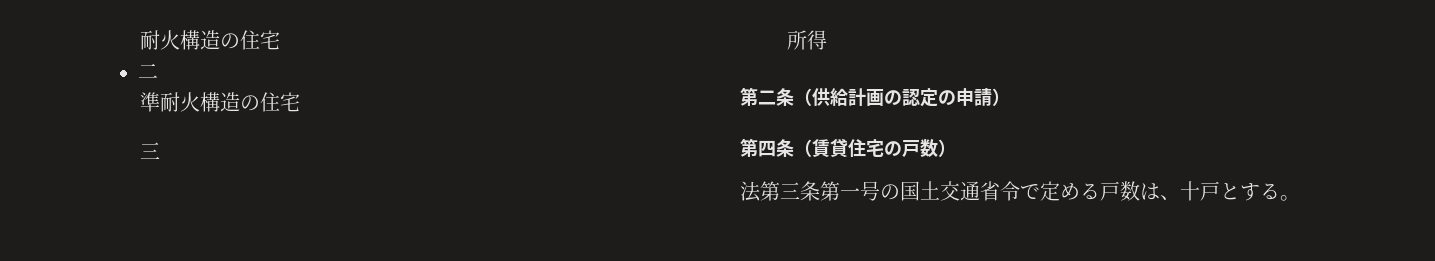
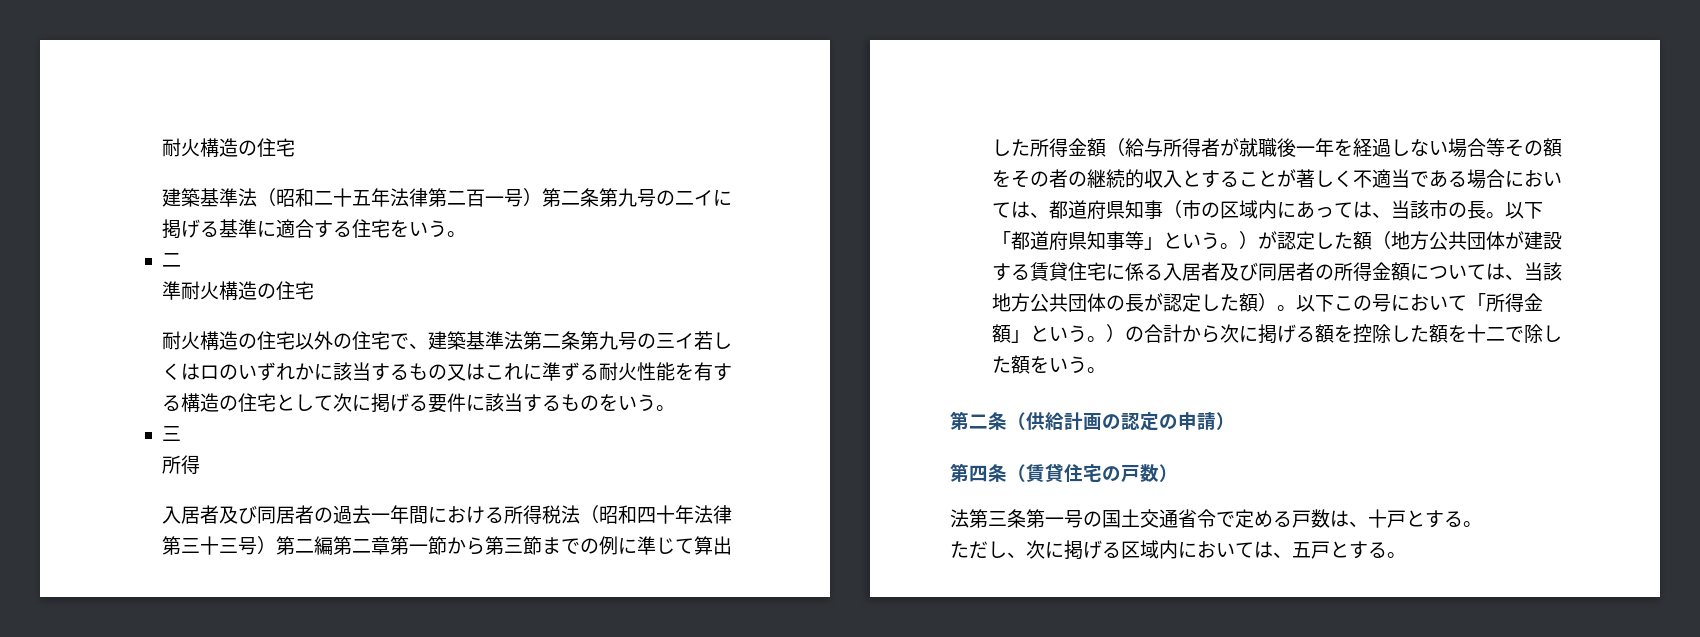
[139,30,280,50] 耐火構造の住宅 -> [162,138,296,157] [162,188,733,207] [162,219,467,239] 耐火構造の住宅 // 建築基準法（昭和二十五年法律第二百一号）第二条第九号の二イに掲げる基準に適合する住宅をいう。
[139,142,160,159] [786,30,827,50] 三 // 所得 -> [162,331,733,350] [162,362,733,381] [162,393,676,413] [161,426,181,441] [162,455,201,474] [162,505,733,524] [162,536,733,555] [992,138,1563,158] [992,169,1563,189] [992,200,1544,220] [992,231,1563,251] [992,262,1563,281] [992,293,1544,312] [992,324,1563,344] [992,355,1107,374] 耐火構造の住宅以外の住宅で、建築基準法第二条第九号の三イ若しくはロのいずれかに該当するもの又はこれに準ずる耐火性能を有する構造の住宅として次に掲げる要件に該当するものをいう。 // 三 // 所得 // 入居者及び同居者の過去一年間における所得税法（昭和四十年法律第三十三号）第二編第二章第一節から第三節までの例に準じて算出した所得金額（給与所得者が就職後一年を経過しない場合等その額をその者の継続的収入とすることが著しく不適当である場合においては、都道府県知事（市の区域内にあっては、当該市の長。以下「都道府県知事等」という。）が認定した額（地方公共団体が建設する賃貸住宅に係る入居者及び同居者の所得金額については、当該地方公共団体の長が認定した額）。以下この号において「所得金額」という。）の合計から次に掲げる額を控除した額を十二で除した額をいう。
(1300, 198) none -> [950,540,1406,560] // ただし、次に掲げる区域内においては、五戸とする。

